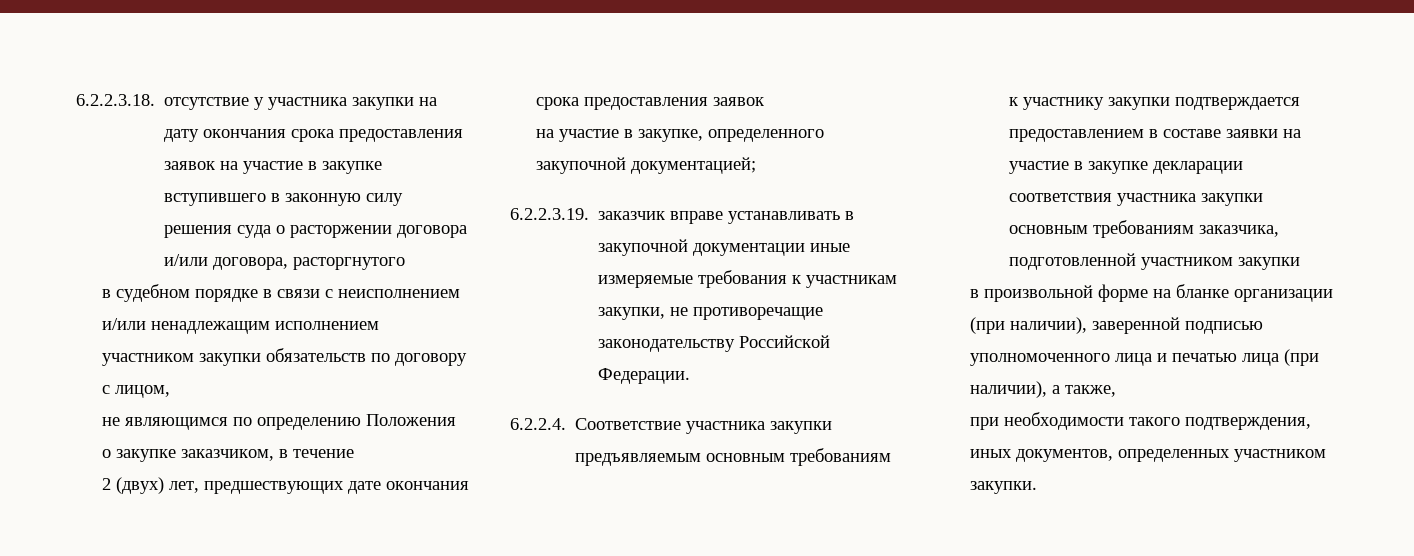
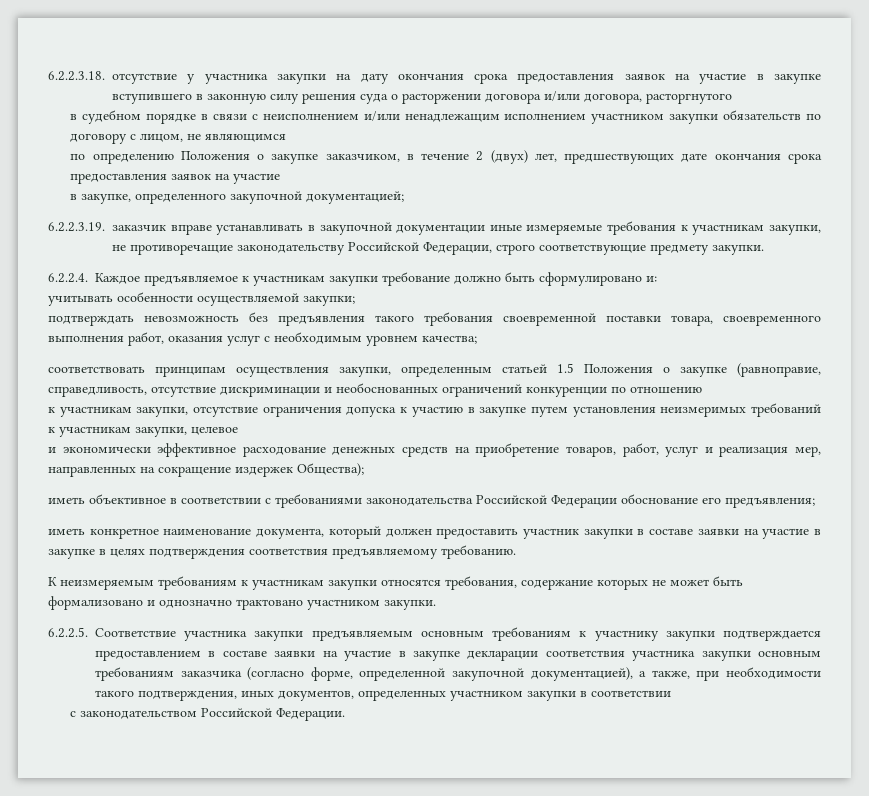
(171, 391) // -> (184, 138) none
(229, 423) none -> (287, 138) //
(355, 453) // -> (470, 156) none
[536,129,620,142] // на участие -> [215,173,281,184] на участие //
[598,368,691,384] [510,418,566,430] Федерации. // 6.2.2.4. -> [423,242,764,255] [48,272,657,286] [48,292,355,306] [48,312,821,326] [48,332,477,346] [48,363,821,377] [48,383,702,397] [48,403,821,417] [48,426,238,437] [48,443,822,457] [48,463,364,477] [48,494,815,508] [48,526,821,539] [48,545,516,559] [48,576,743,590] [48,596,436,610] [48,627,88,638] Федерации, строго соответствующие предмету закупки. // 6.2.2.4. Каждое предъявляемое к участникам закупки требование должно быть сформулировано и: // учитывать особенности осуществляемой закупки; // подтверждать невозможность без предъявления такого требования своевременной поставки товара, своевременного выполнения работ, оказания услуг с необходимым уровнем качества; // соответствовать принципам осуществления закупки, определенным статьей 1.5 Положения о закупке (равноправие, справедливость, отсутствие дискриминации и необоснованных ограничений конкуренции по отношению // к участникам закупки, отсутствие ограничения допуска к участию в закупке путем установления неизмеримых требований к участникам закупки, целевое // и экономически эффективное расходование денежных средств на приобретение товаров, работ, услуг и реализация мер, направленных на сокращение издержек Общества); // иметь объективное в соответствии с требованиями законодательства Российской Федерации обоснование его предъявления; // иметь конкретное наименование документа, который должен предоставить участник закупки в составе заявки на участие в закупке в целях подтверждения соответствия предъявляемому требованию. // К неизмеряемым требованиям к участникам закупки относятся требования, содержание которых не может быть формализовано и однозначно трактовано участником закупки. // 6.2.2.5.
[1199,225,1280,237] [1009,253,1301,270] [970,284,1334,302] [970,317,1264,334] [970,349,1320,366] [970,381,1048,398] заказчика, подготовленной участником закупки // в произвольной форме на бланке организации (при наличии), заверенной подписью уполномоченного лица и печатью лица (при наличии), -> [180,667,633,681] заказчика (согласно форме, определенной закупочной документацией),
(1117, 391) // -> (690, 674) none
[970,481,1038,494] закупки. -> [527,690,671,701] [70,708,346,721] закупки в соответствии // с законодательством Российской Федерации.

